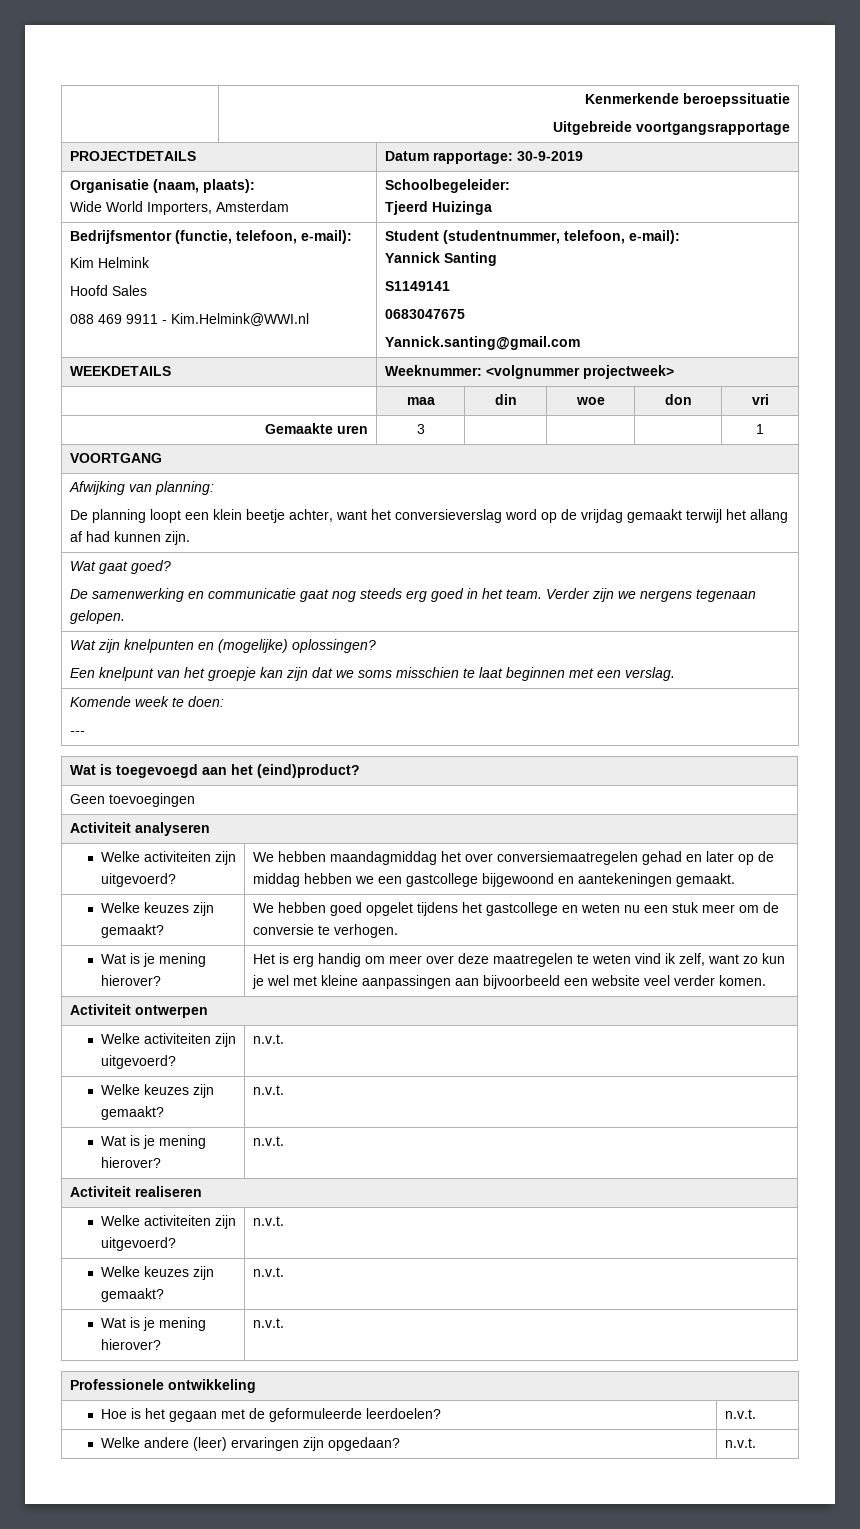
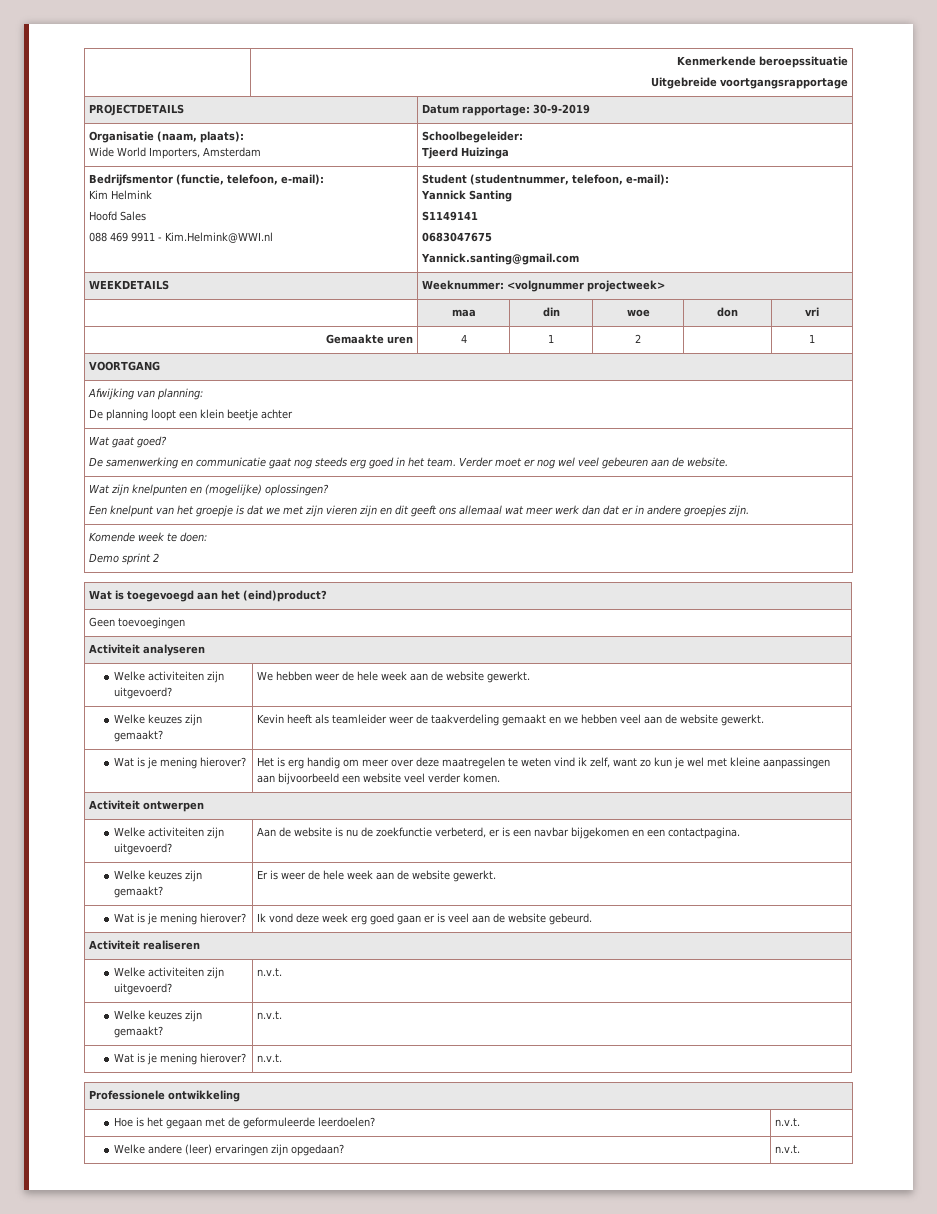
[416,424,425,434] 3 | | -> [460,334,467,343] [548,334,554,343] [635,334,641,343] 4 | 1 | 2
[288,509,788,523] [69,531,190,545] achter, want het conversieverslag word op de vrijdag gemaakt terwijl het allang af had kunnen zijn. -> [260,409,293,419] achter
[591,588,756,602] [69,610,125,624] zijn we nergens tegenaan gelopen. -> [494,457,728,469] moet er nog wel veel gebeuren aan de website.
[259,667,675,681] kan zijn dat we soms misschien te laat beginnen met een verslag. -> [235,505,749,517] is dat we met zijn vieren zijn en dit geeft ons allemaal wat meer werk dan dat er in andere groepjes zijn.
[69,731,85,735] --- -> [88,553,159,565] Demo sprint 2
[329,851,774,865] [252,873,735,887] [100,902,214,916] [100,924,164,938] [252,902,779,916] [252,924,398,938] maandagmiddag het over conversiemaatregelen gehad en later op de middag hebben we een gastcollege bijgewoond en aantekeningen gemaakt. // Welke keuzes zijn gemaakt? | We hebben goed opgelet tijdens het gastcollege en weten nu een stuk meer om de conversie te verhogen. -> [314,671,530,683] [113,714,202,726] [113,730,163,742] [256,714,764,726] weer de hele week aan de website gewerkt. // Welke keuzes zijn gemaakt? | Kevin heeft als teamleider weer de taakverdeling gemaakt en we hebben veel aan de website gewerkt.
[252,1034,284,1044] [100,1084,214,1098] [100,1106,164,1120] [252,1085,284,1095] [100,1135,206,1149] [100,1157,161,1168] [252,1136,284,1146] n.v.t. // Welke keuzes zijn gemaakt? | n.v.t. // Wat is je mening hierover? | n.v.t. -> [256,827,740,839] [113,870,202,882] [113,886,163,898] [256,870,496,882] [113,913,246,925] [256,913,592,925] Aan de website is nu de zoekfunctie verbeterd, er is een navbar bijgekomen en een contactpagina. // Welke keuzes zijn gemaakt? | Er is weer de hele week aan de website gewerkt. // Wat is je mening hierover? | Ik vond deze week erg goed gaan er is veel aan de website gebeurd.

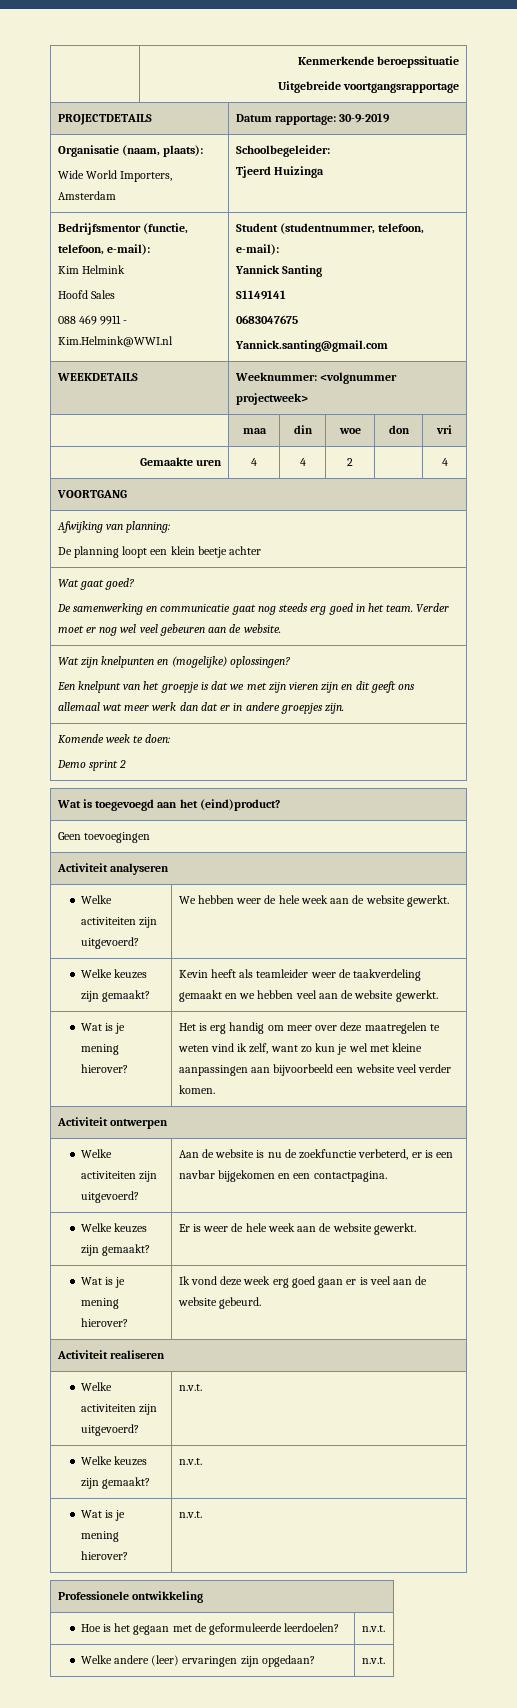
[548,334,554,343] 1 -> [299,458,306,466] 4
[809,334,815,343] 1 -> [441,458,448,466] 4

